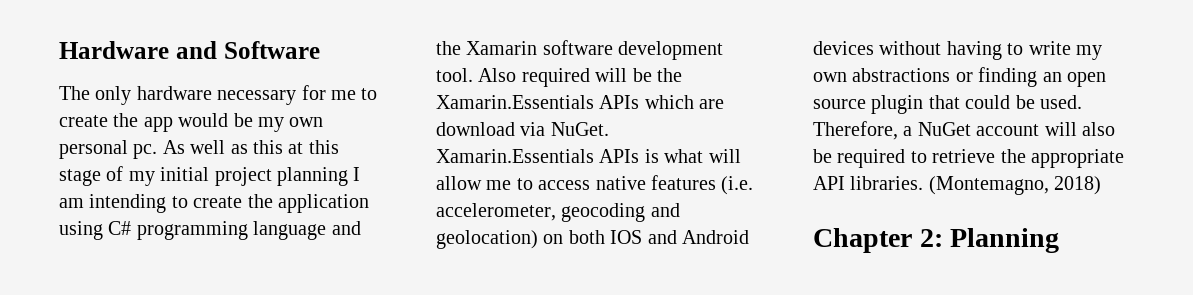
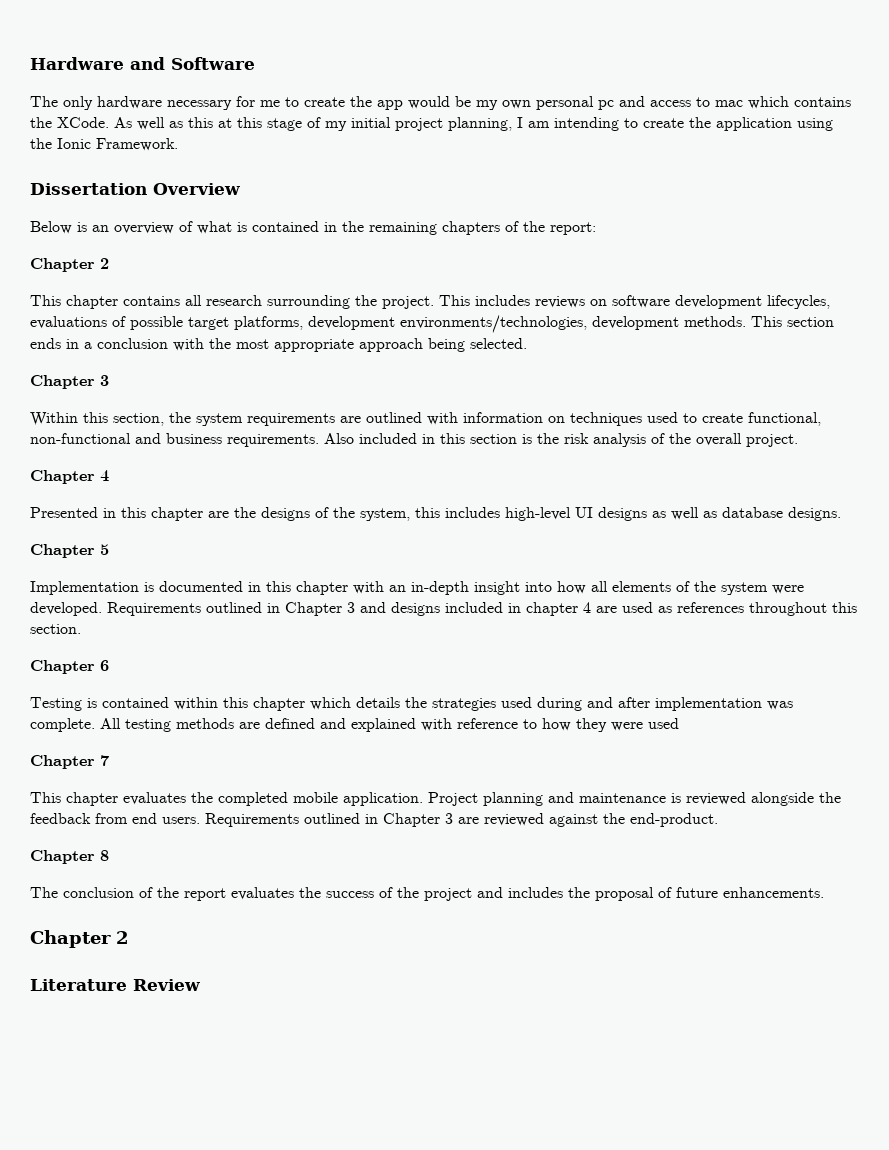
[133,144,158,159] pc. -> [598,96,851,110] [30,117,109,128] pc and access to mac which contains the XCode.
[277,167,348,186] planning -> [448,117,512,131] planning,
[108,221,361,240] [436,40,724,60] [436,68,682,87] [436,95,725,109] [436,122,609,136] [436,149,741,163] [436,175,754,195] [436,203,680,222] [436,230,749,249] [813,41,1102,60] [813,67,1106,87] [813,95,1082,114] [813,121,1115,140] [813,149,1124,168] [813,176,1102,195] [813,228,1060,253] C# programming language and the Xamarin software development tool. Also required will be the Xamarin.Essentials APIs which are download via NuGet. Xamarin.Essentials APIs is what will allow me to access native features (i.e. accelerometer, geocoding and geolocation) on both IOS and Android devices without having to write my own abstractions or finding an open source plugin that could be used. Therefore, a NuGet account will also be required to retrieve the appropriate API libraries. (Montemagno, 2018) // Chapter 2: Planning -> [30,138,178,151] [30,183,240,195] [30,221,596,235] [30,258,109,272] [30,295,830,309] [30,315,834,333] [30,338,527,352] [30,375,109,389] [30,412,821,426] [30,433,798,447] [30,470,109,484] [30,507,841,521] [30,544,109,558] [30,581,804,595] [30,602,857,616] [30,624,81,634] [30,660,109,674] [30,697,793,711] [30,718,679,732] [30,755,109,769] [30,792,841,806] [30,813,718,827] [30,850,109,864] [30,887,824,901] [30,930,129,948] [30,979,200,991] the Ionic Framework. // Dissertation Overview // Below is an overview of what is contained in the remaining chapters of the report: // Chapter 2 // This chapter contains all research surrounding the project. This includes reviews on software development lifecycles, evaluations of possible target platforms, development environments/technologies, development methods. This section ends in a conclusion with the most appropriate approach being selected. // Chapter 3 // Within this section, the system requirements are outlined with information on techniques used to create functional, non-functional and business requirements. Also included in this section is the risk analysis of the overall project. // Chapter 4 // Presented in this chapter are the designs of the system, this includes high-level UI designs as well as database designs. // Chapter 5 // Implementation is documented in this chapter with an in-depth insight into how all elements of the system were developed. Requirements outlined in Chapter 3 and designs included in chapter 4 are used as references throughout this section. // Chapter 6 // Testing is contained within this chapter which details the strategies used during and after implementation was complete. All testing methods are defined and explained with reference to how they were used // Chapter 7 // This chapter evaluates the completed mobile application. Project planning and maintenance is reviewed alongside the feedback from end users. Requirements outlined in Chapter 3 are reviewed against the end-product. // Chapter 8 // The conclusion of the report evaluates the success of the project and includes the proposal of future enhancements. // Chapter 2 // Literature Review

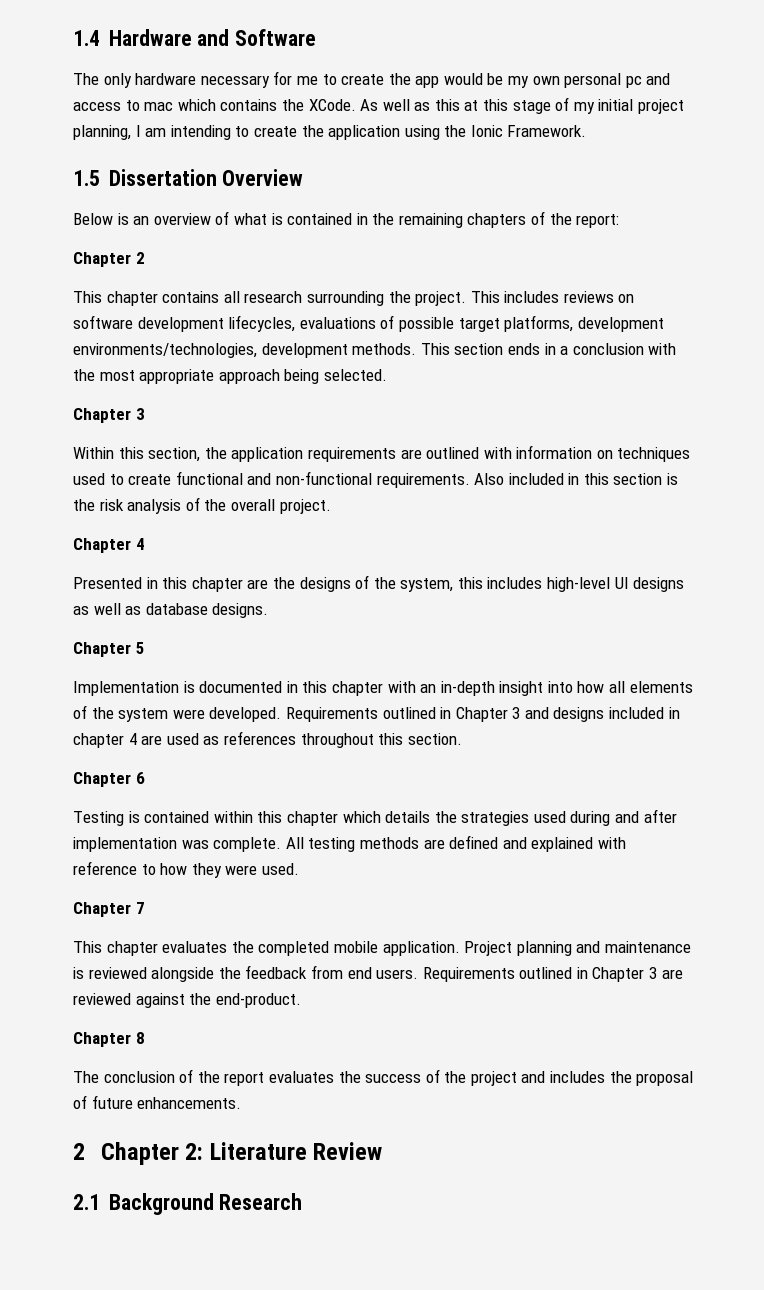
(30, 63) none -> [73,30,100,46] 1.4
(178, 144) none -> [73,170,100,186] 1.5
[196,413,243,426] system -> [231,447,304,462] application
[748,412,821,426] [30,433,222,444] functional, non-functional and business -> [175,471,372,485] functional and non-functional
[648,718,679,729] used -> [261,863,299,875] used.
[30,930,129,948] Chapter 2 // -> [73,1142,204,1165] 2 Chapter 2:
(200, 985) none -> [73,1193,303,1215] // 2.1 Background Research

